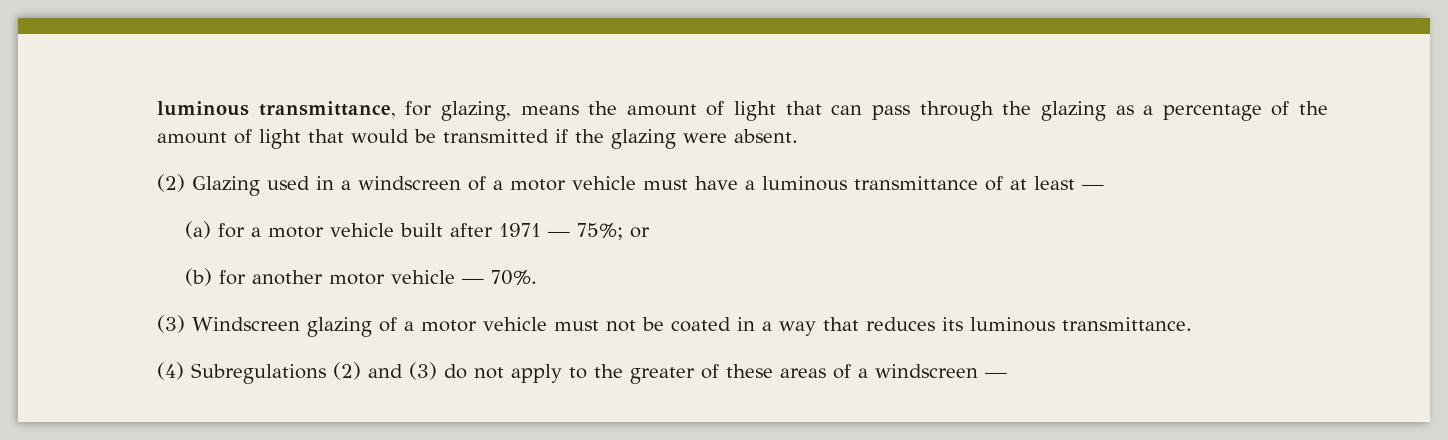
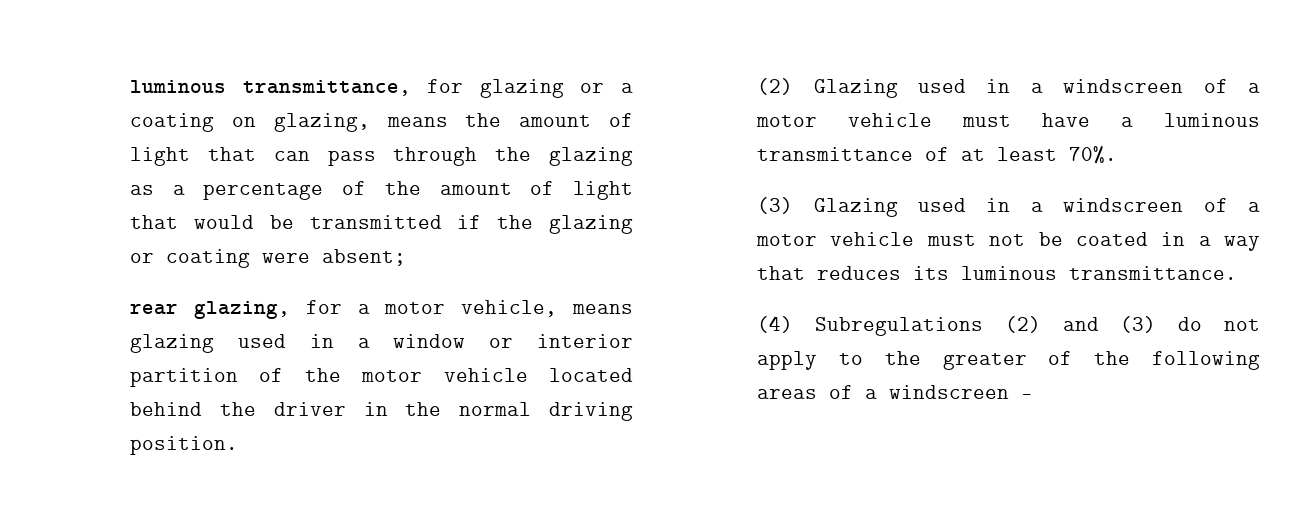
(433, 108) none -> [479,79,633,98] [130,113,256,132] glazing or a coating on
[683,129,799,143] were absent. -> [130,249,407,268] [130,300,633,319] [130,334,633,353] [130,368,633,387] [130,402,633,421] [130,436,239,455] or coating were absent; // rear glazing, for a motor vehicle, means glazing used in a window or interior partition of the motor vehicle located behind the driver in the normal driving position.
[1082,184,1105,190] [185,221,651,240] [185,268,538,286] [157,315,373,337] — // (a) for a motor vehicle built after 1971 — 75%; or // (b) for another motor vehicle — 70%. // (3) Windscreen glazing -> [1069,146,1118,164] [757,197,1184,217] 70%. // (3) Glazing used in a windscreen
[726,364,774,378] these -> [1094,351,1260,370] the following

